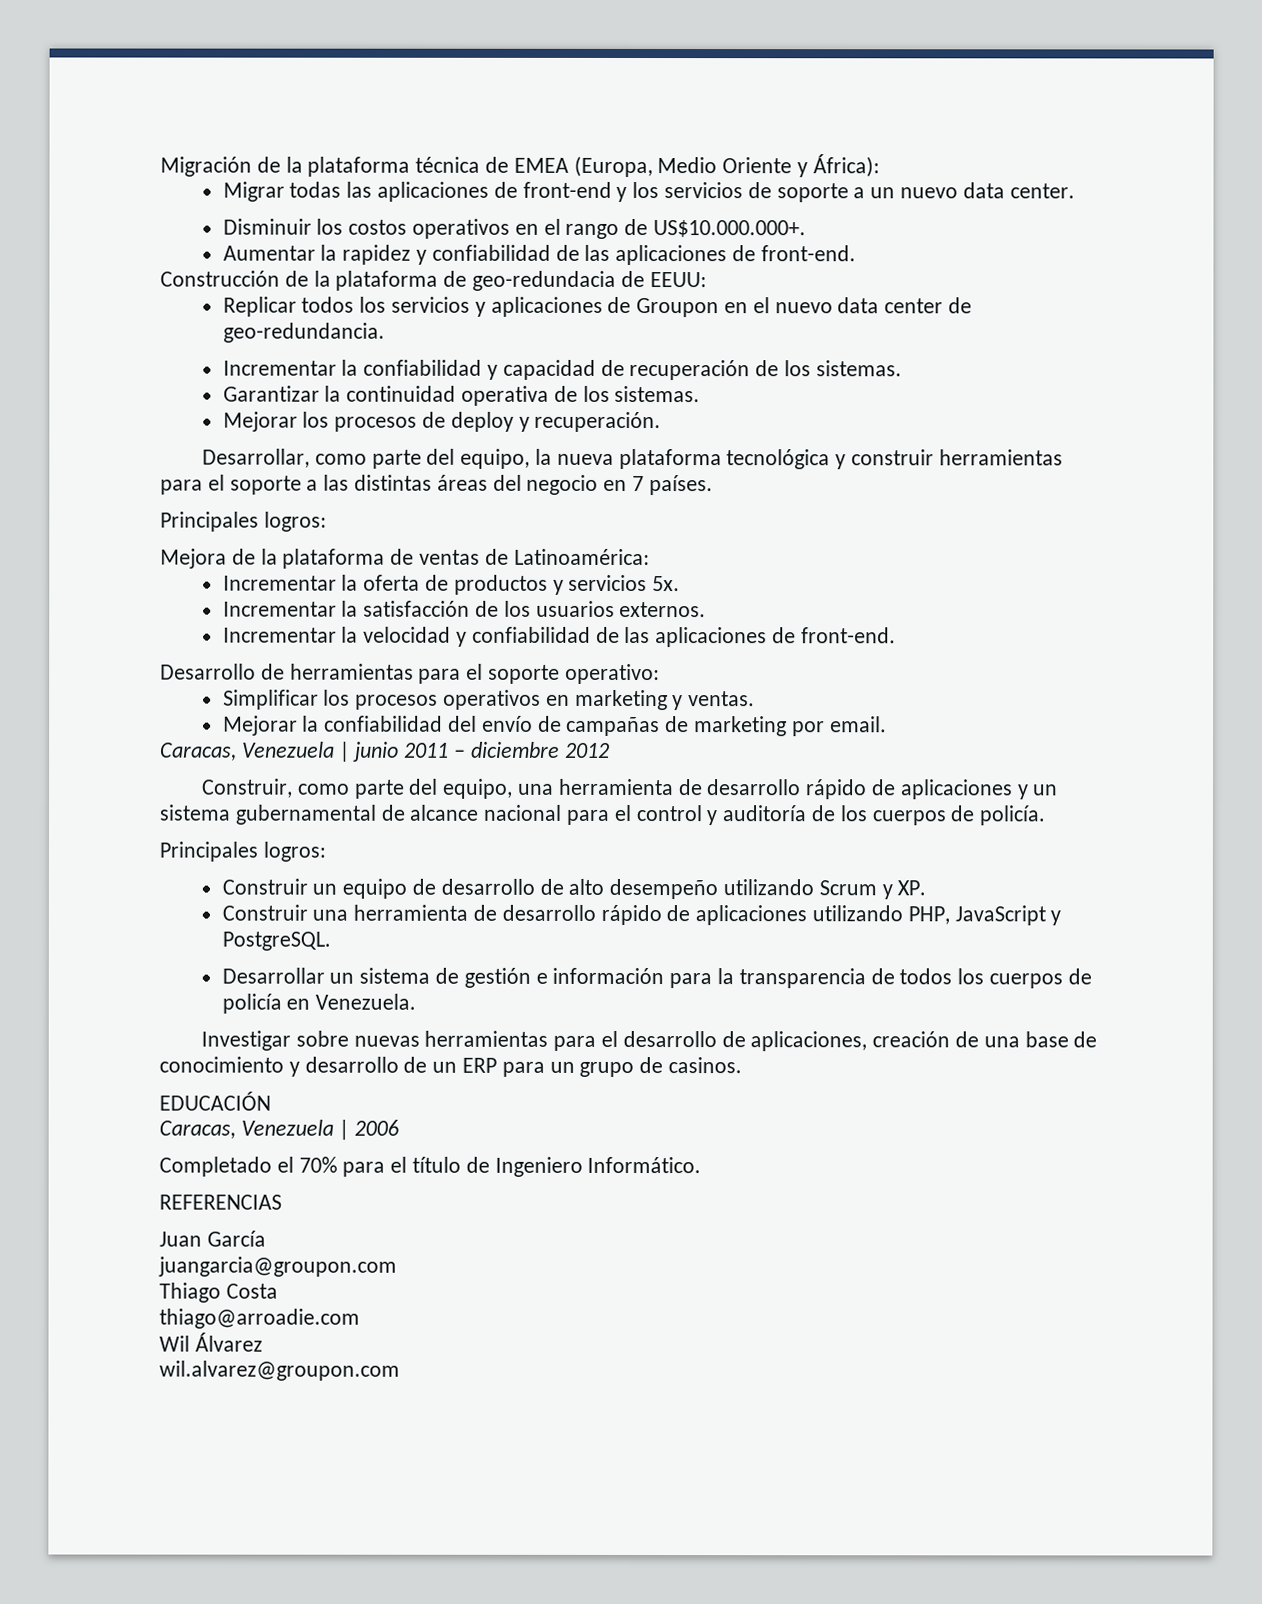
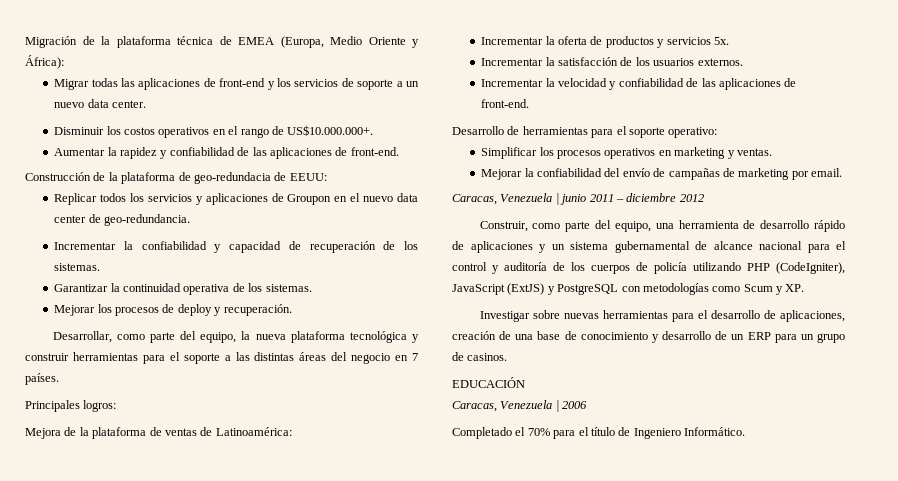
[979,805,1046,826] [159,841,326,862] [221,878,927,900] [221,904,1062,926] [221,931,331,951] [221,967,1092,989] [221,993,417,1014] policía. // Principales logros: // Construir un equipo de desarrollo de alto desempeño utilizando Scrum y XP. // Construir una herramienta de desarrollo rápido de aplicaciones utilizando PHP, JavaScript y PostgreSQL. // Desarrollar un sistema de gestión e información para la transparencia de todos los cuerpos de policía en Venezuela. -> [654,262,845,274] [452,283,805,295] policía utilizando PHP (CodeIgniter), JavaScript (ExtJS) y PostgreSQL con metodologías como Scum y XP.
[159,1194,282,1210] [159,1230,266,1247] [158,1256,397,1277] [159,1282,278,1303] [159,1308,360,1329] [159,1332,263,1352] [159,1360,400,1381] // REFERENCIAS // Juan García // juangarcia@groupon.com // Thiago Costa // thiago@arroadie.com // Wil Álvarez // wil.alvarez@groupon.com -> (745, 431) none

